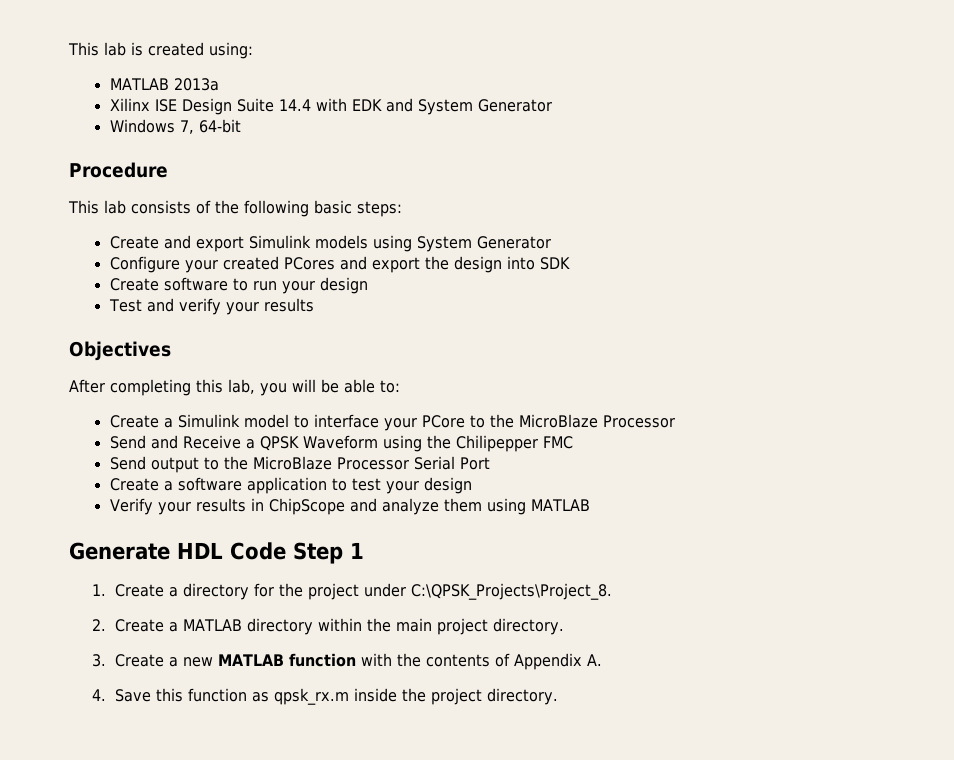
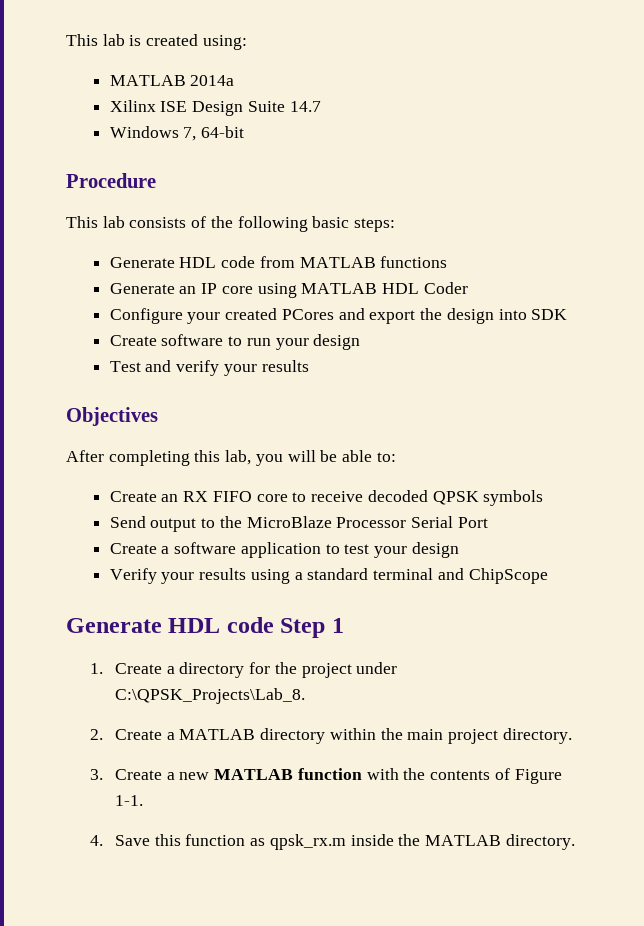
[173,78,219,91] 2013a -> [190,75,235,86] 2014a
[278,98,552,115] 14.4 with EDK and System Generator -> [289,101,321,112] 14.7
[109,235,551,252] Create and export Simulink models using System Generator -> [109,256,448,268] [109,282,468,298] Generate HDL code from MATLAB functions // Generate an IP core using MATLAB HDL Coder
[163,414,675,431] [109,435,573,452] a Simulink model to interface your PCore to the MicroBlaze Processor // Send and Receive a QPSK Waveform using the Chilipepper FMC -> [161,490,544,506] an RX FIFO core to receive decoded QPSK symbols
[250,498,590,515] [69,542,286,560] in ChipScope and analyze them using MATLAB // Generate HDL Code -> [250,568,548,584] [66,617,274,633] using a standard terminal and ChipScope // Generate HDL code
[411,583,613,600] C:\QPSK_Projects\Project_8. -> [114,688,305,704] C:\QPSK_Projects\Lab_8.
[514,653,603,670] Appendix A. -> [514,769,562,784] [114,795,143,806] Figure 1-1.
[431,688,483,705] project -> [425,835,502,846] MATLAB

